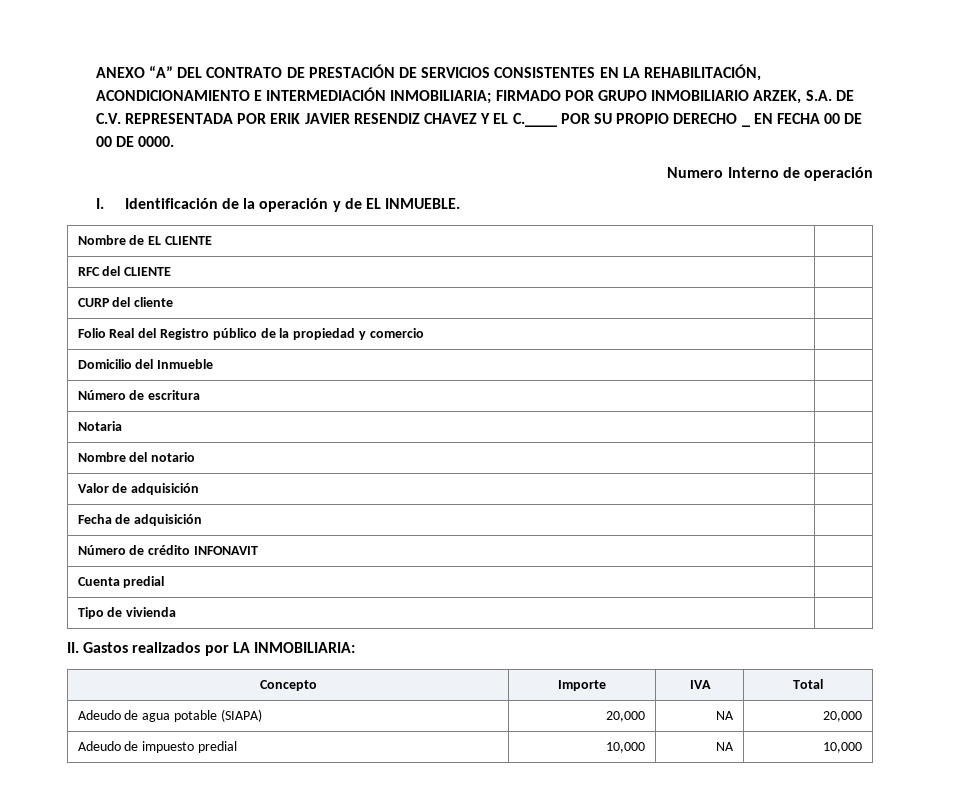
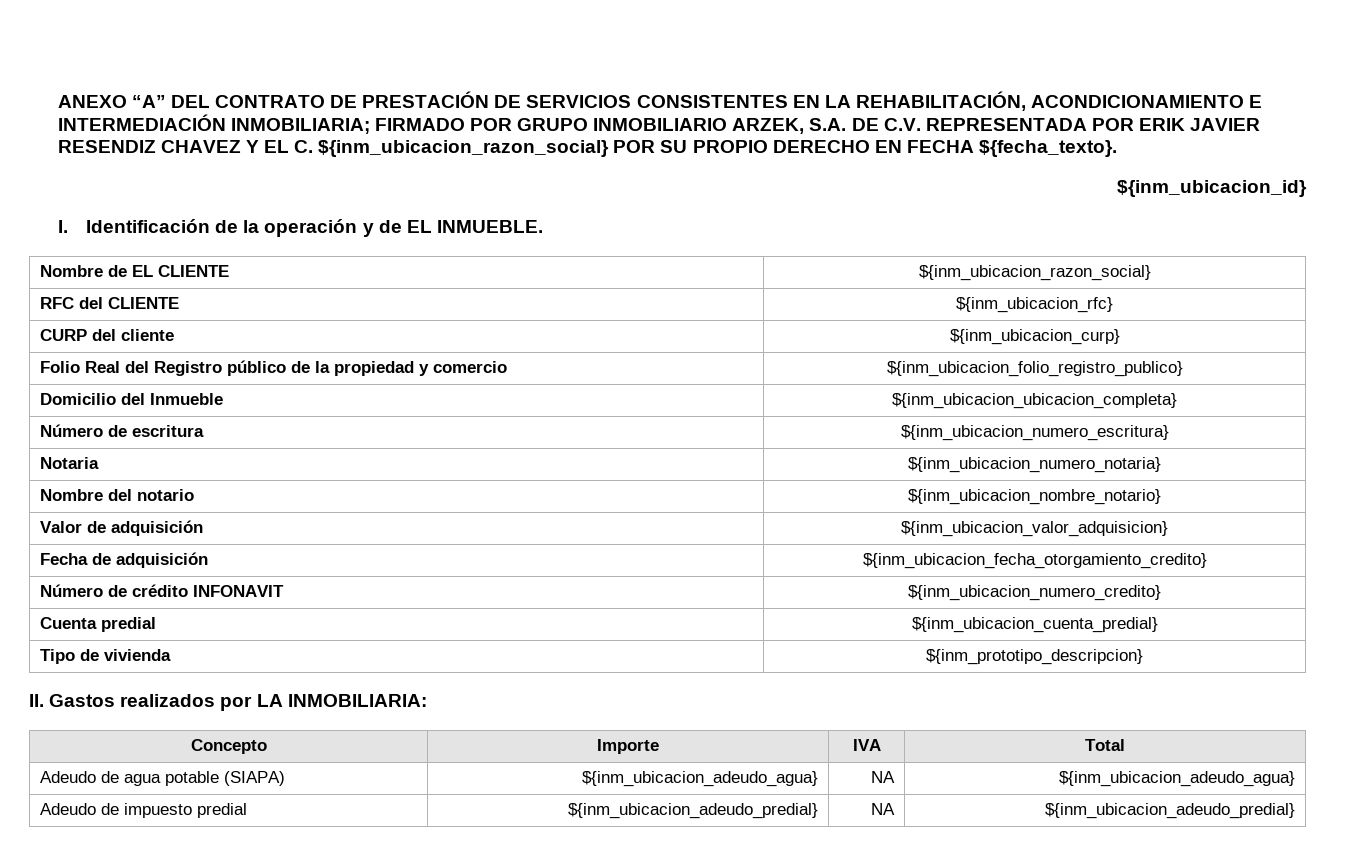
[512,113,557,127] C.____ -> [294,140,610,157] C. ${inm_ubicacion_razon_social}
[741,124,750,127] _ -> (870, 146) none
[824,113,863,124] [95,136,175,147] [667,167,873,181] 00 DE 00 DE 0000. // Numero Interno de operación -> [979,140,1118,157] [1117,180,1307,197] ${fecha_texto}. // ${inm_ubicacion_id}
(213, 240) none -> [918,265,1151,281] ${inm_ubicacion_razon_social}
(172, 271) none -> [956,297,1113,313] ${inm_ubicacion_rfc}
(174, 302) none -> [949,329,1120,345] ${inm_ubicacion_curp}
(424, 333) none -> [886,361,1183,377] ${inm_ubicacion_folio_registro_publico}
(214, 364) none -> [892,393,1177,409] ${inm_ubicacion_ubicacion_completa}
(201, 395) none -> [900,425,1169,441] ${inm_ubicacion_numero_escritura}
(122, 426) none -> [908,457,1161,473] ${inm_ubicacion_numero_notaria}
(196, 457) none -> [908,489,1161,505] ${inm_ubicacion_nombre_notario}
(200, 489) none -> [901,521,1168,537] ${inm_ubicacion_valor_adquisicion}
(203, 520) none -> [862,553,1207,569] ${inm_ubicacion_fecha_otorgamiento_credito}
(259, 550) none -> [908,585,1161,601] ${inm_ubicacion_numero_credito}
(165, 582) none -> [911,617,1158,633] ${inm_ubicacion_cuenta_predial}
(177, 612) none -> [926,649,1143,665] ${inm_prototipo_descripcion}
[606,711,646,722] [716,711,735,720] [823,711,863,722] 20,000 | NA | 20,000 -> [581,771,818,787] [870,771,895,783] [1058,771,1295,787] ${inm_ubicacion_adeudo_agua} | NA | ${inm_ubicacion_adeudo_agua}
[606,742,646,753] [716,742,735,751] [823,742,863,753] 10,000 | NA | 10,000 -> [567,803,818,819] [870,803,895,815] [1044,803,1295,819] ${inm_ubicacion_adeudo_predial} | NA | ${inm_ubicacion_adeudo_predial}

